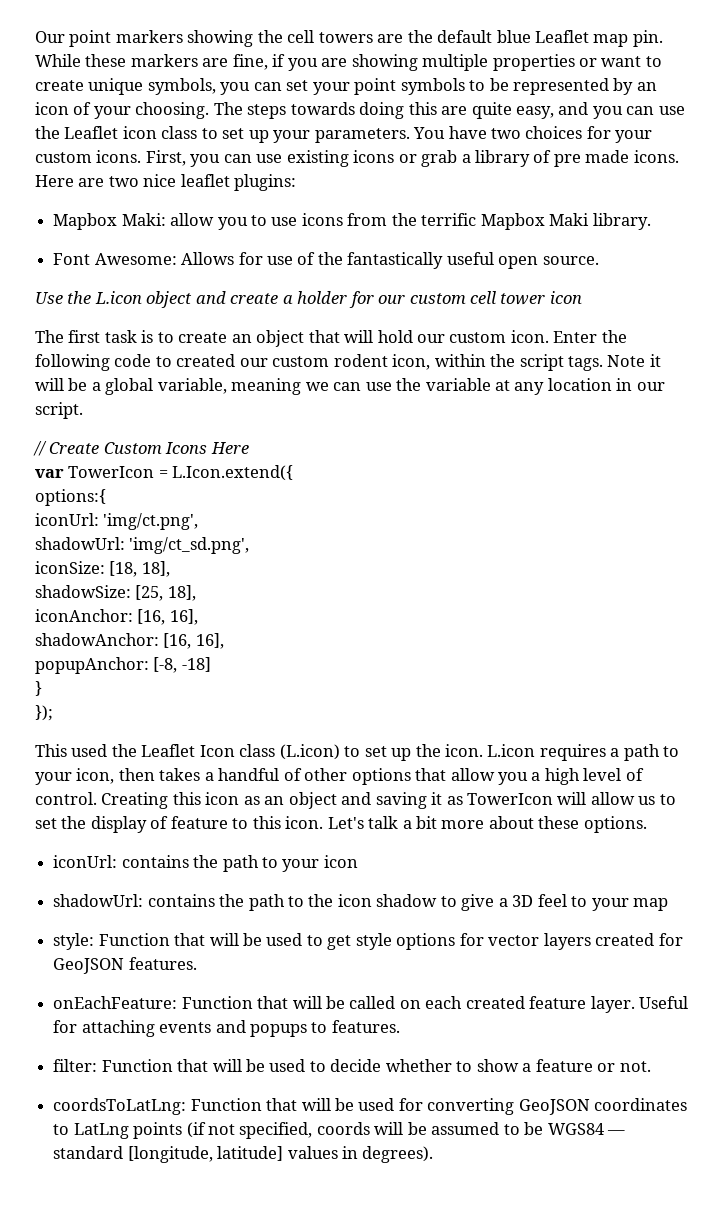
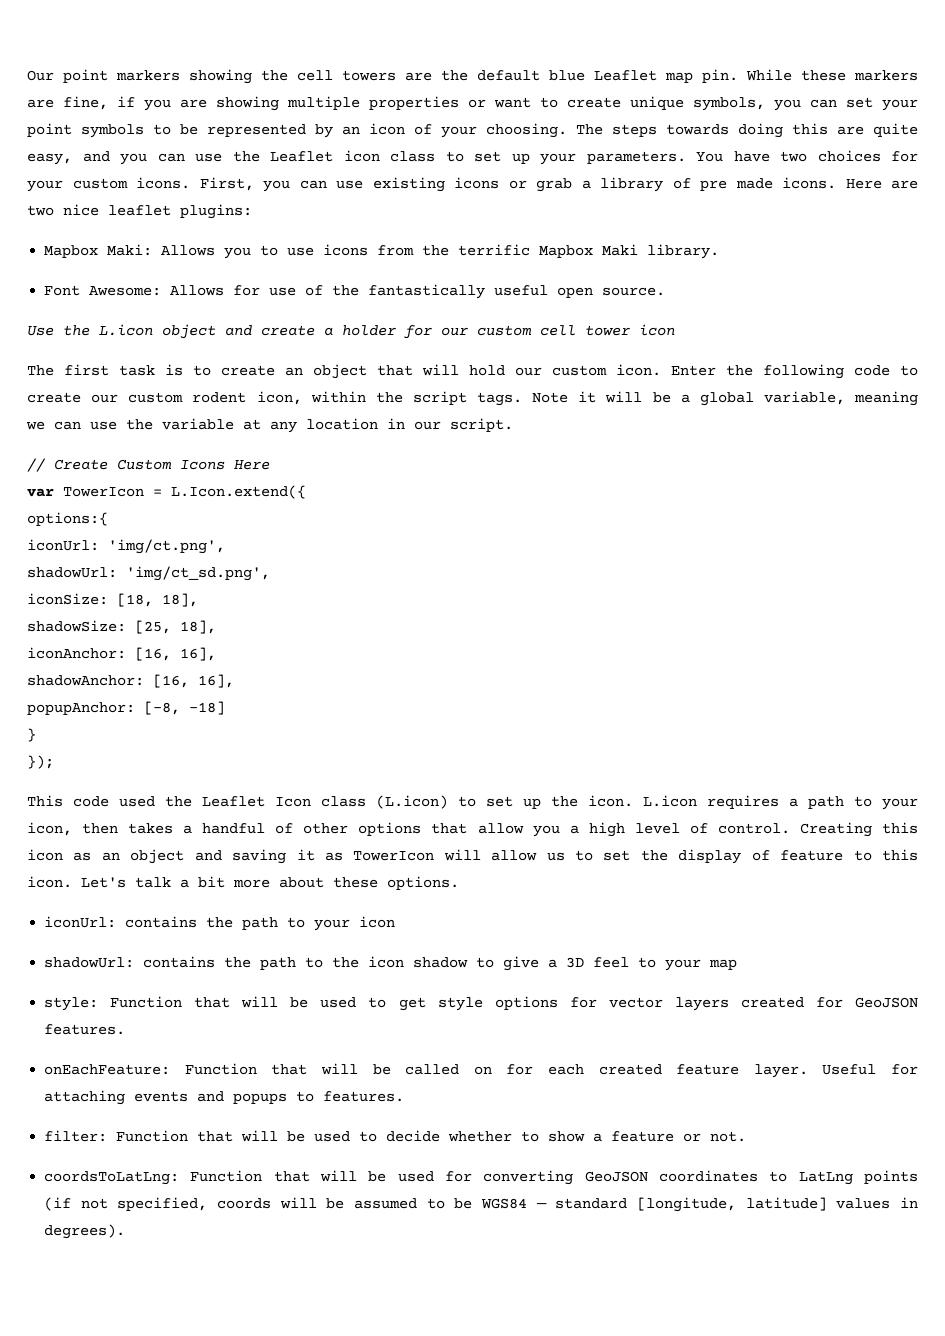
[170,213,215,226] allow -> [161,245,216,256] Allows
[176,354,236,367] created -> [27,392,81,403] create
(67, 750) none -> [73,796,109,807] code
(421, 1004) none -> [506,1064,534,1075] for

